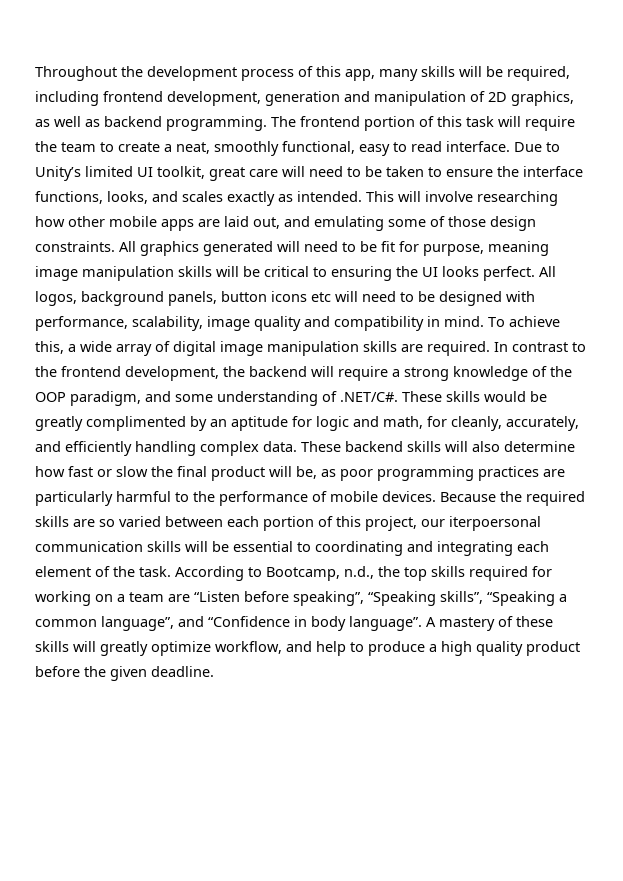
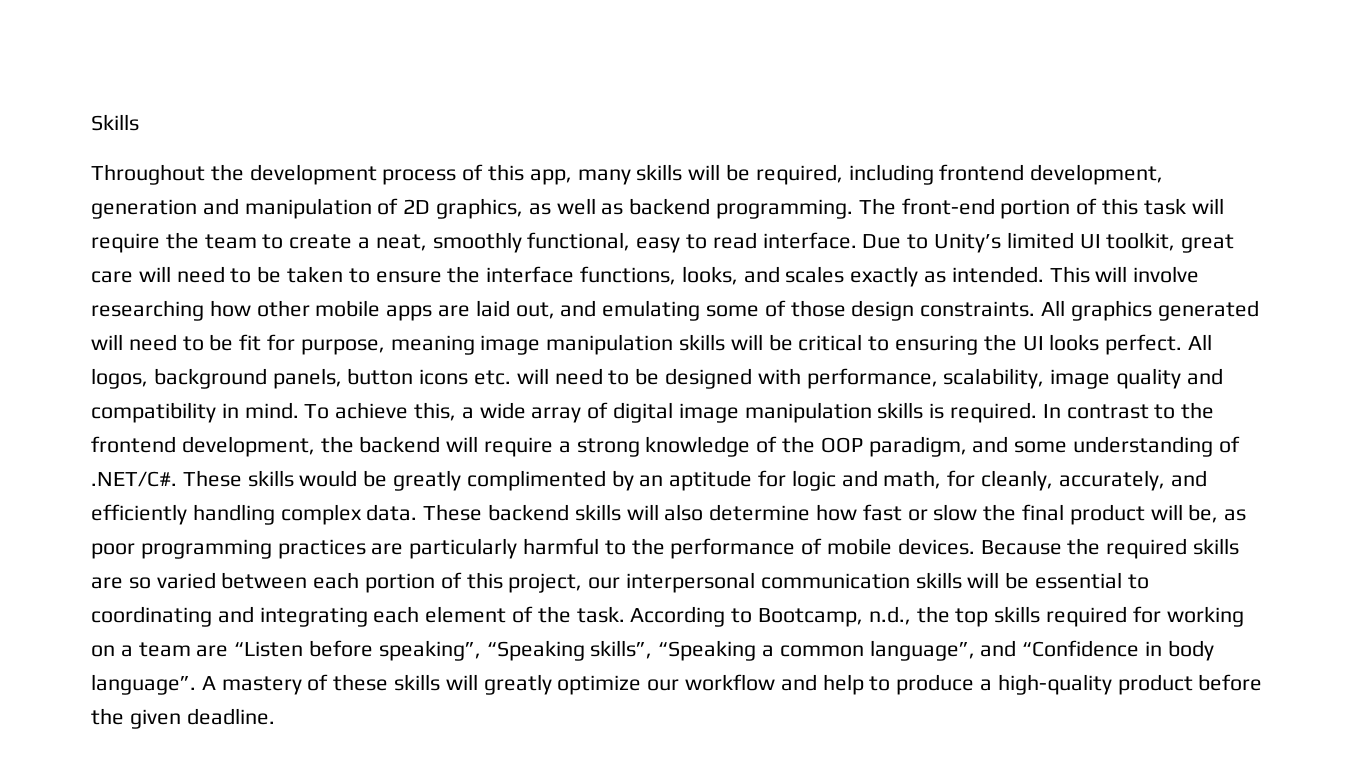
(35, 73) none -> [91,114,139,131] Skills //
[300,116,360,127] frontend -> [901,198,995,215] front-end
[311,292,331,302] etc -> [474,370,512,385] etc.
[401,344,423,352] are -> [929,403,945,419] is
[449,516,541,531] iterpoersonal -> [626,572,756,593] interpersonal
[215,641,282,654] workflow, -> [647,674,776,691] our workflow
[441,641,523,656] high quality -> [997,674,1112,695] high-quality

